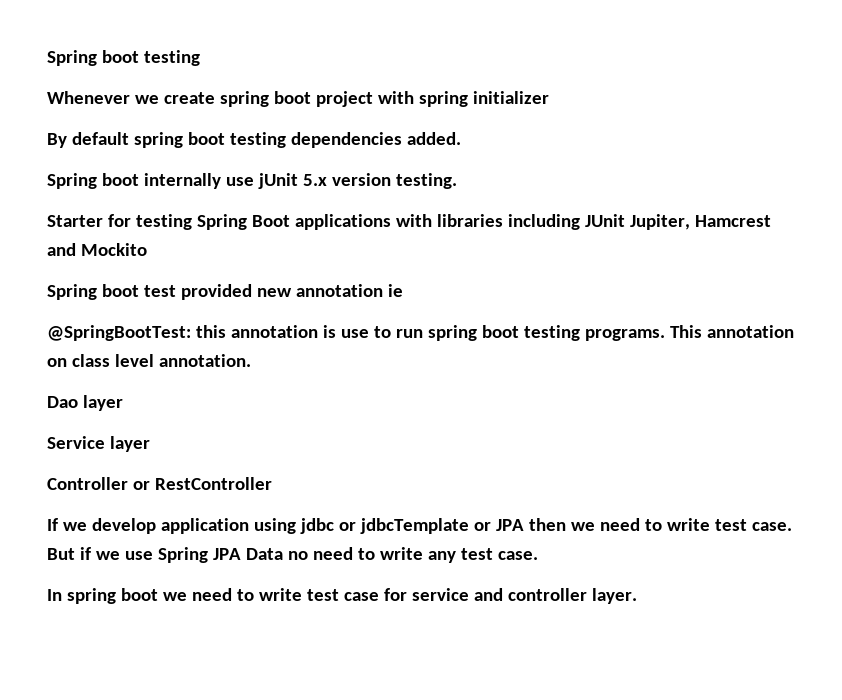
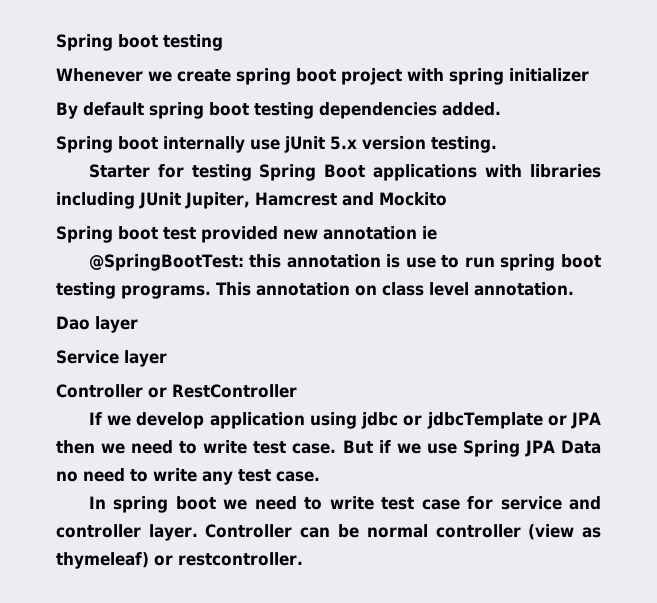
(637, 596) none -> [205,524,601,540] [56,552,303,569] Controller can be normal controller (view as thymeleaf) or restcontroller.

